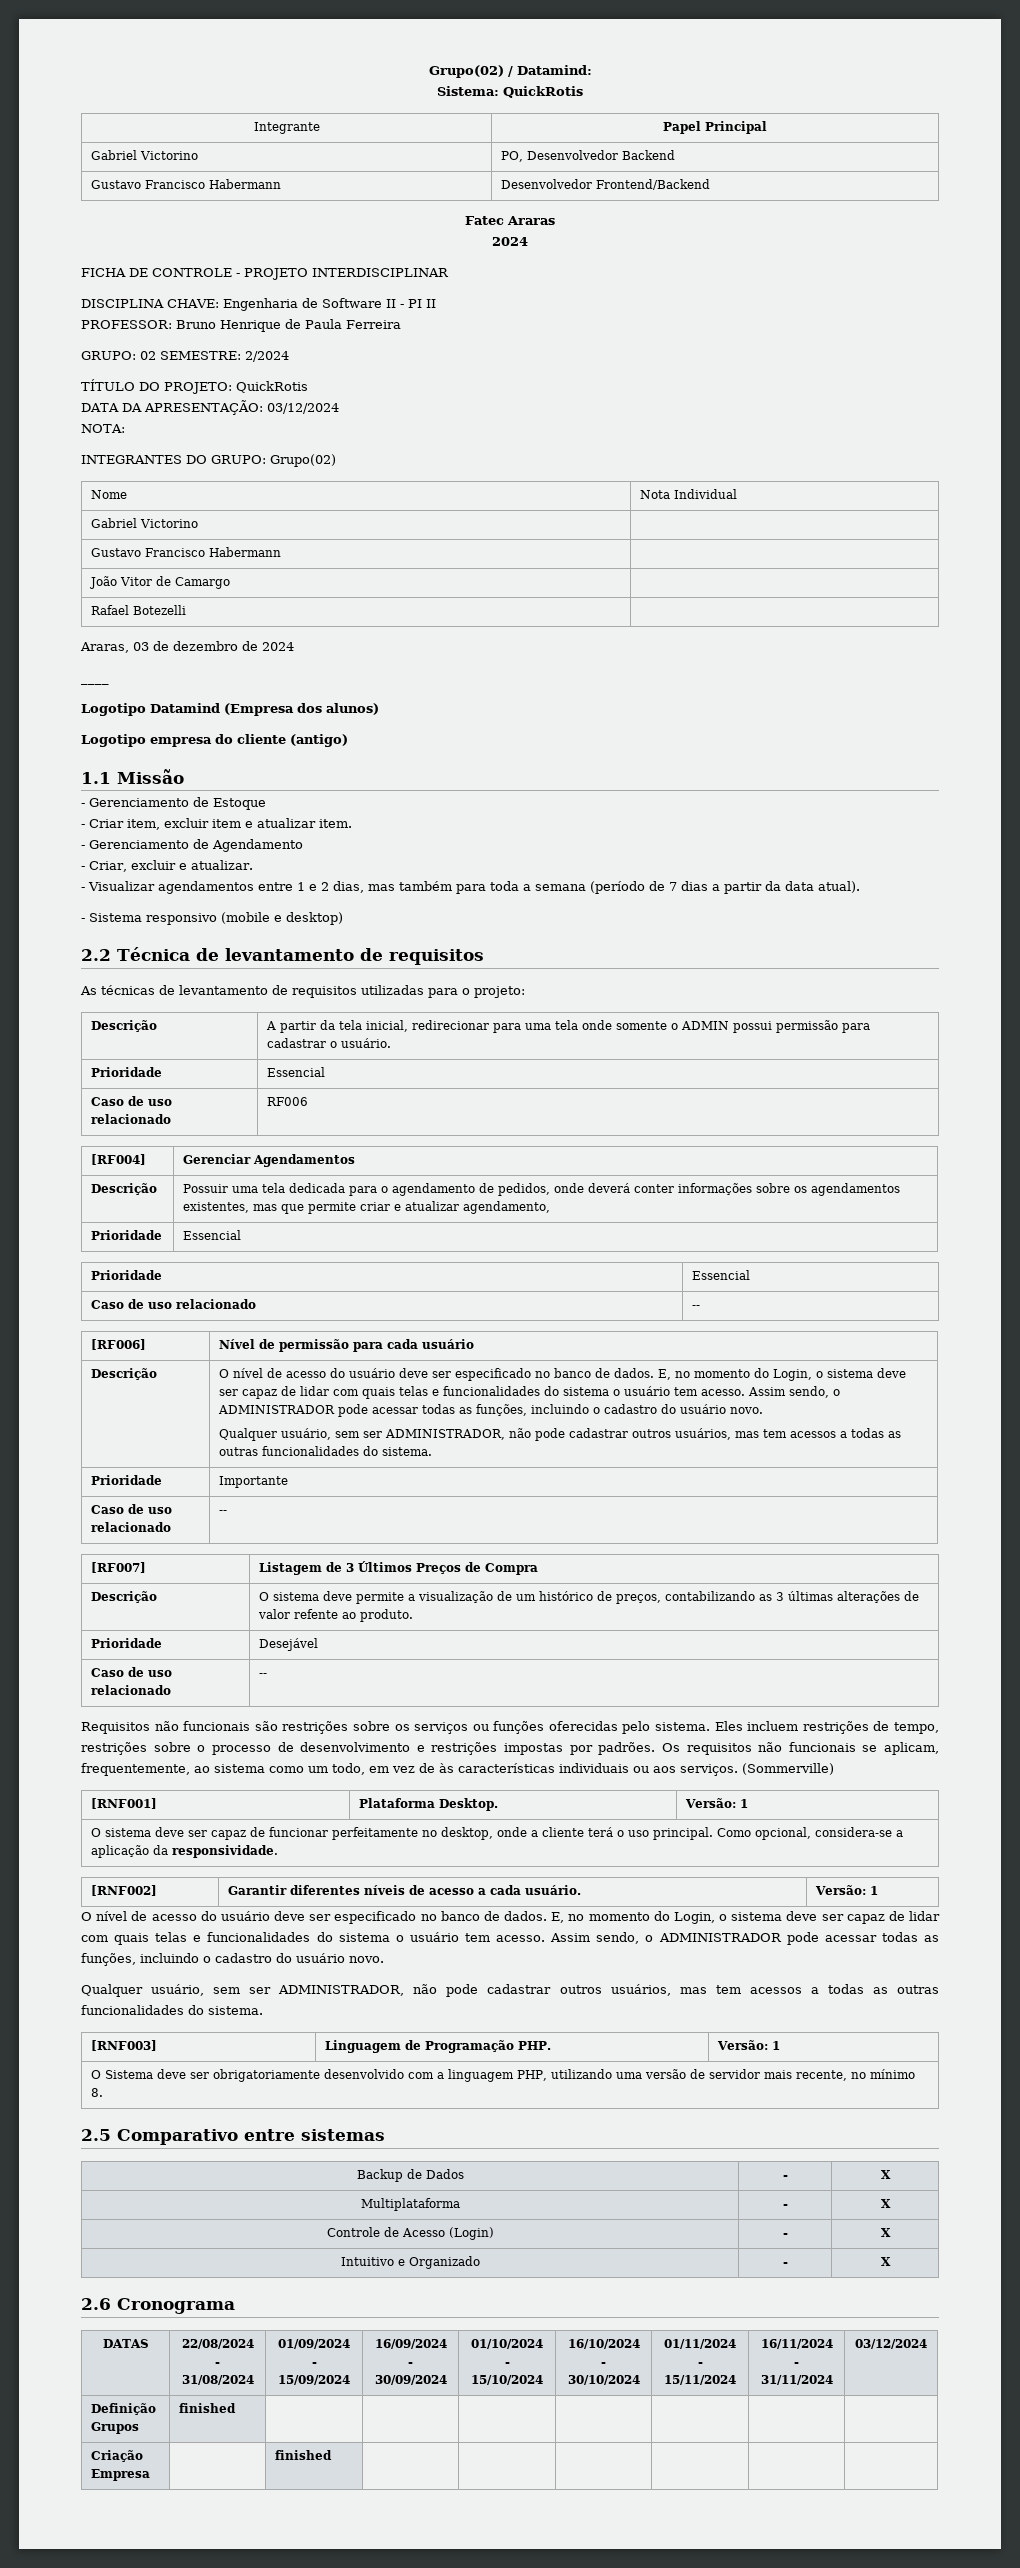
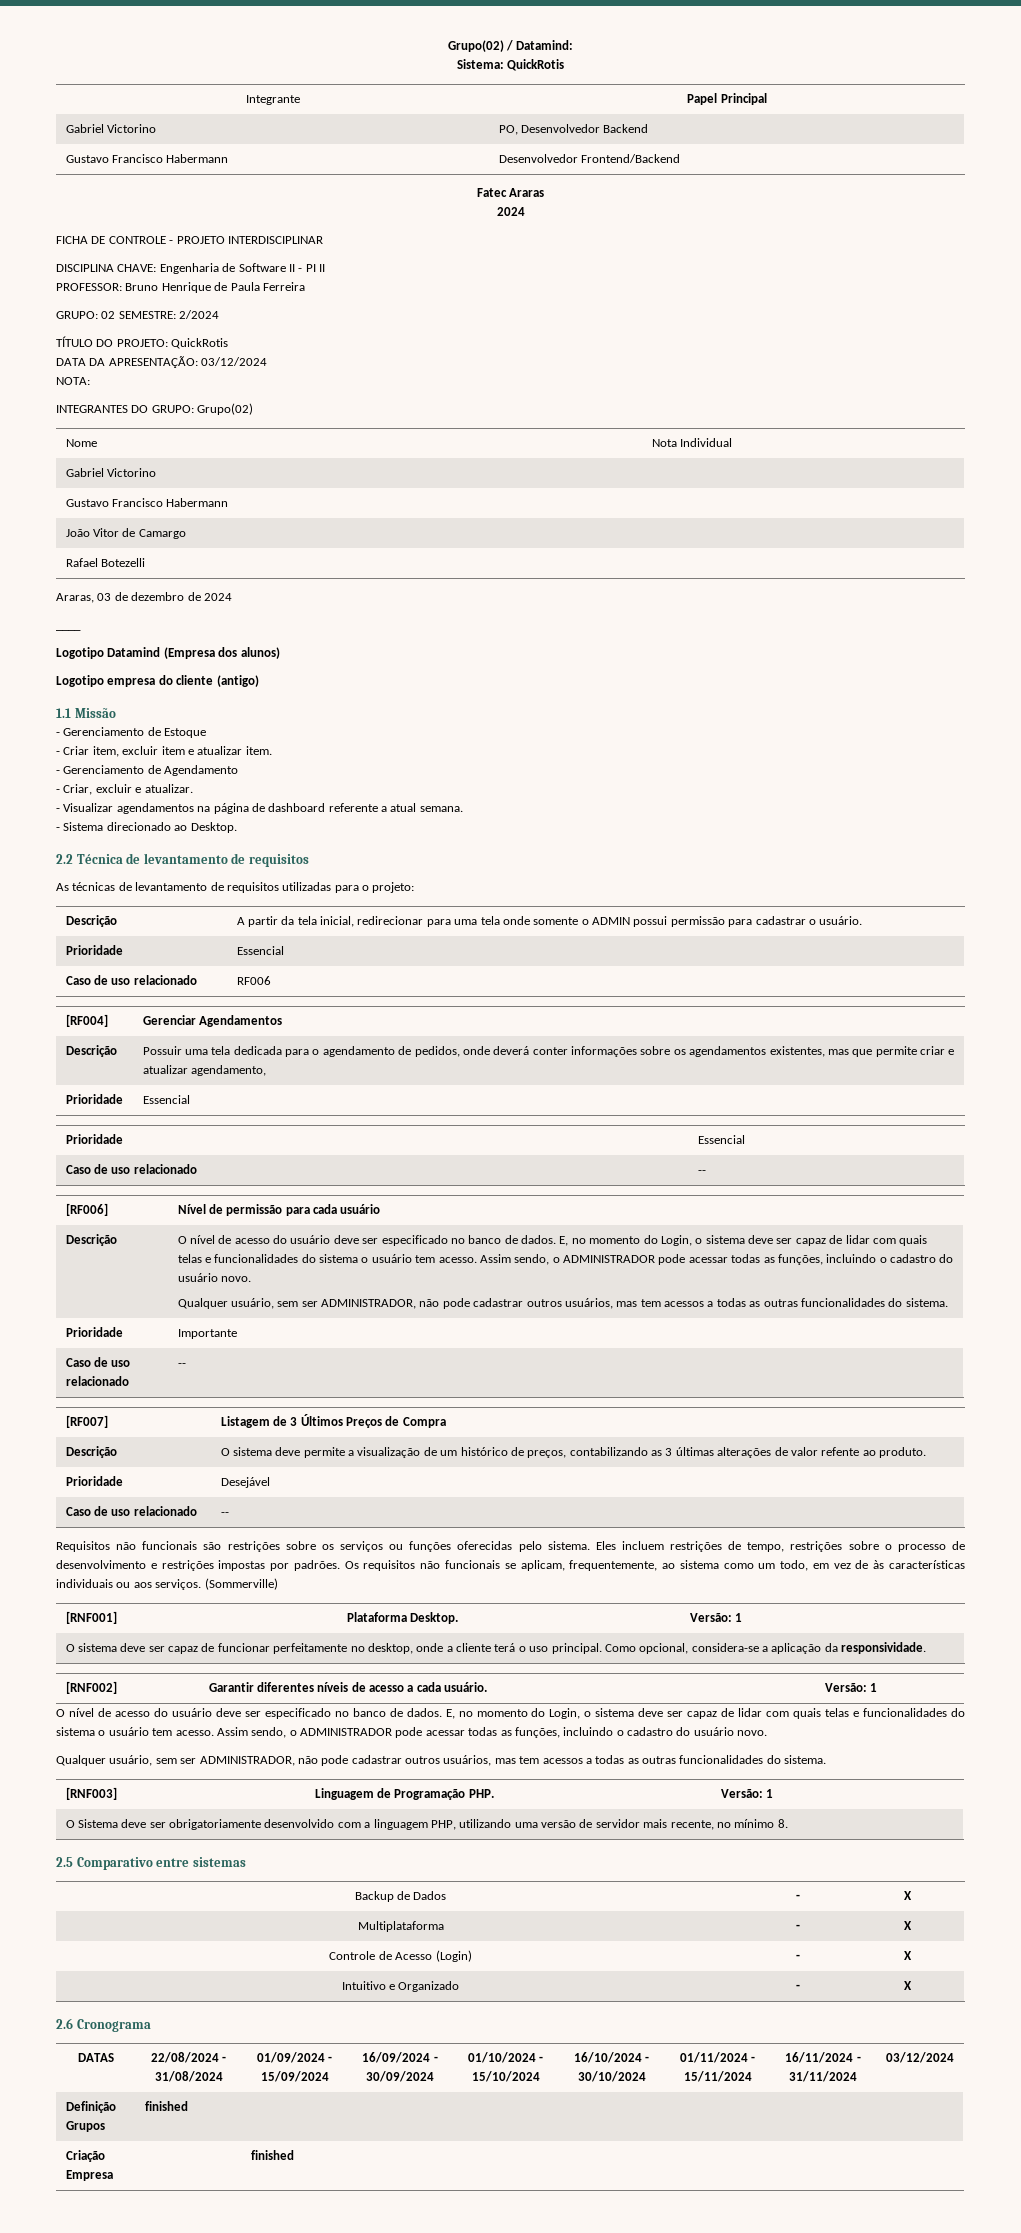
[258,881,860,894] [81,912,343,925] entre 1 e 2 dias, mas também para toda a semana (período de 7 dias a partir da data atual). // - Sistema responsivo (mobile e desktop) -> [197,803,463,814] [56,822,237,833] na página de dashboard referente a atual semana. // - Sistema direcionado ao Desktop.

